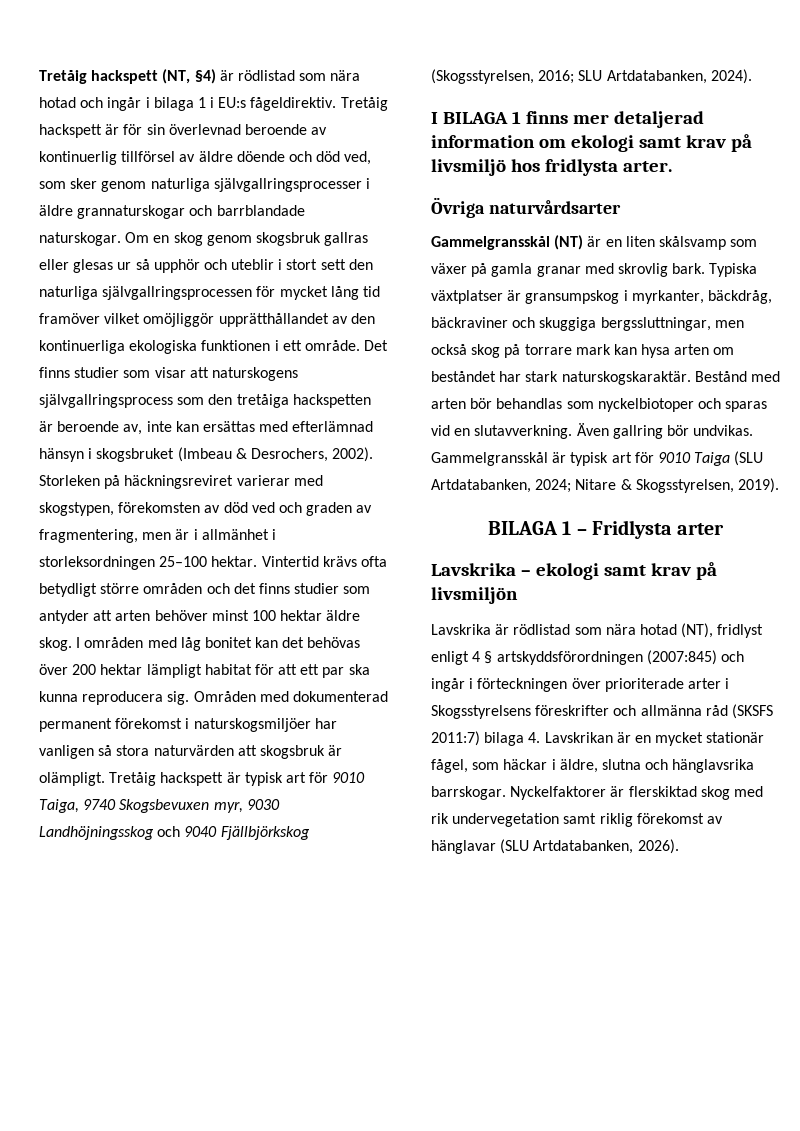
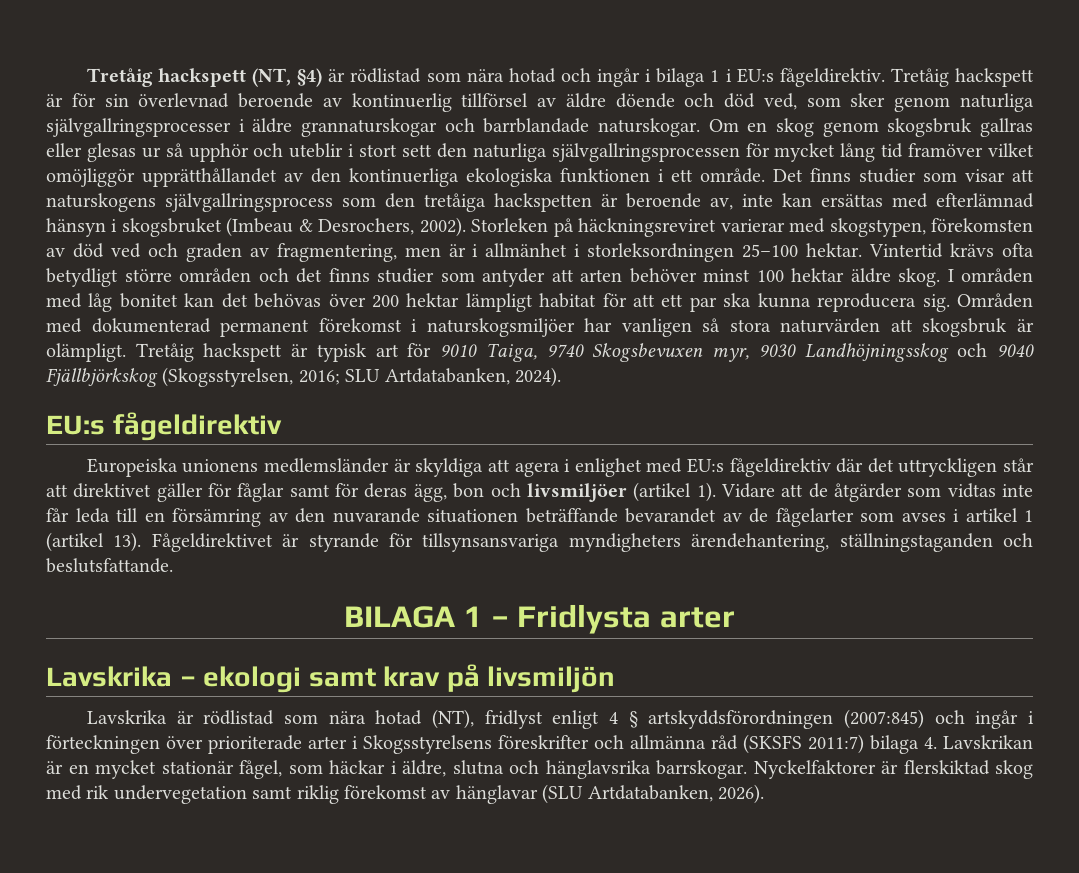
[431,111,704,128] [431,134,752,152] [431,159,672,176] [431,197,621,218] [431,235,758,250] [431,263,758,277] [431,290,772,304] [431,317,744,331] [431,344,735,358] [431,371,780,385] [431,398,768,412] [431,423,754,439] [431,451,764,466] [431,478,779,493] I BILAGA 1 finns mer detaljerad information om ekologi samt krav på livsmiljö hos fridlysta arter. // Övriga naturvårdsarter // Gammelgransskål (NT) är en liten skålsvamp som växer på gamla granar med skrovlig bark. Typiska växtplatser är gransumpskog i myrkanter, bäckdråg, bäckraviner och skuggiga bergssluttningar, men också skog på torrare mark kan hysa arten om beståndet har stark naturskogskaraktär. Bestånd med arten bör behandlas som nyckelbiotoper och sparas vid en slutavverkning. Även gallring bör undvikas. Gammelgransskål är typisk art för 9010 Taiga (SLU Artdatabanken, 2024; Nitare & Skogsstyrelsen, 2019). -> [46,412,282,441] [86,458,1034,477] [46,482,1034,502] [46,508,1033,527] [46,532,1033,552] [46,558,173,573] EU:s fågeldirektiv // Europeiska unionens medlemsländer är skyldiga att agera i enlighet med EU:s fågeldirektiv där det uttryckligen står att direktivet gäller för fåglar samt för deras ägg, bon och livsmiljöer (artikel 1). Vidare att de åtgärder som vidtas inte får leda till en försämring av den nuvarande situationen beträffande bevarandet av de fågelarter som avses i artikel 1 (artikel 13). Fågeldirektivet är styrande för tillsynsansvariga myndigheters ärendehantering, ställningstaganden och beslutsfattande.

